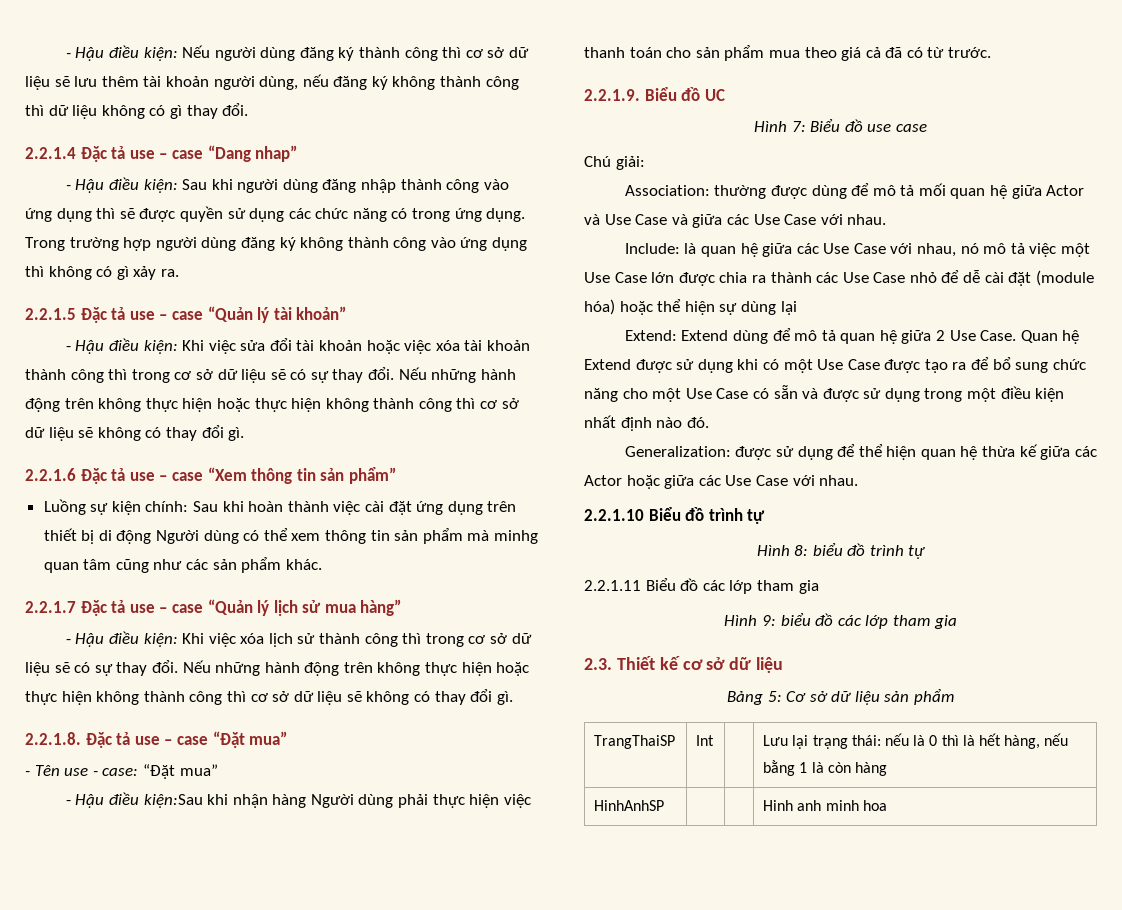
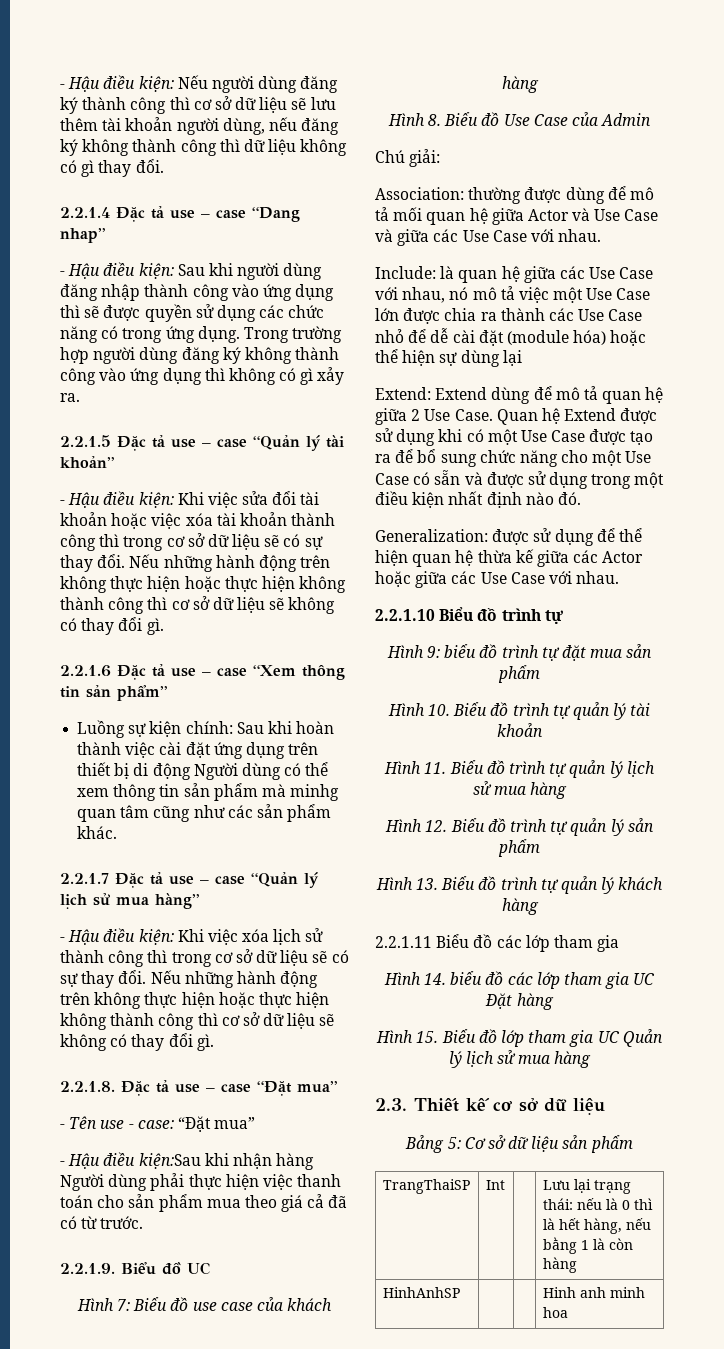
(927, 128) none -> [256,1297,333,1311] [501,76,539,93] [387,112,652,126] của khách hàng // Hình 8. Biểu đồ Use Case của Admin
[794,545,809,556] 8: -> [426,646,440,658] 9:
(926, 552) none -> [561,644,653,661] [498,665,540,683] [387,702,651,720] [497,723,543,737] [384,760,655,778] [472,781,568,799] [385,818,654,836] [498,839,540,857] [375,876,664,894] [501,898,539,915] đặt mua sản phẩm // Hình 10. Biểu đồ trình tự quản lý tài khoản // Hình 11. Biểu đồ trình tự quản lý lịch sử mua hàng // Hình 12. Biểu đồ trình tự quản lý sản phẩm // Hình 13. Biểu đồ trình tự quản lý khách hàng
[762,615,777,626] 9: -> [423,973,446,985] 14.
(957, 622) none -> [633,973,656,985] [485,993,554,1010] [376,1029,663,1047] [448,1050,592,1068] UC Đặt hàng // Hình 15. Biểu đồ lớp tham gia UC Quản lý lịch sử mua hàng

